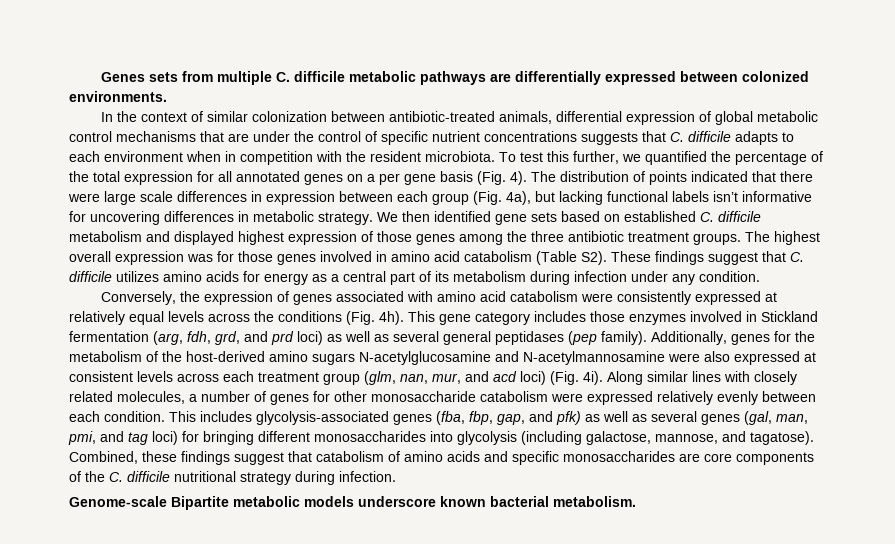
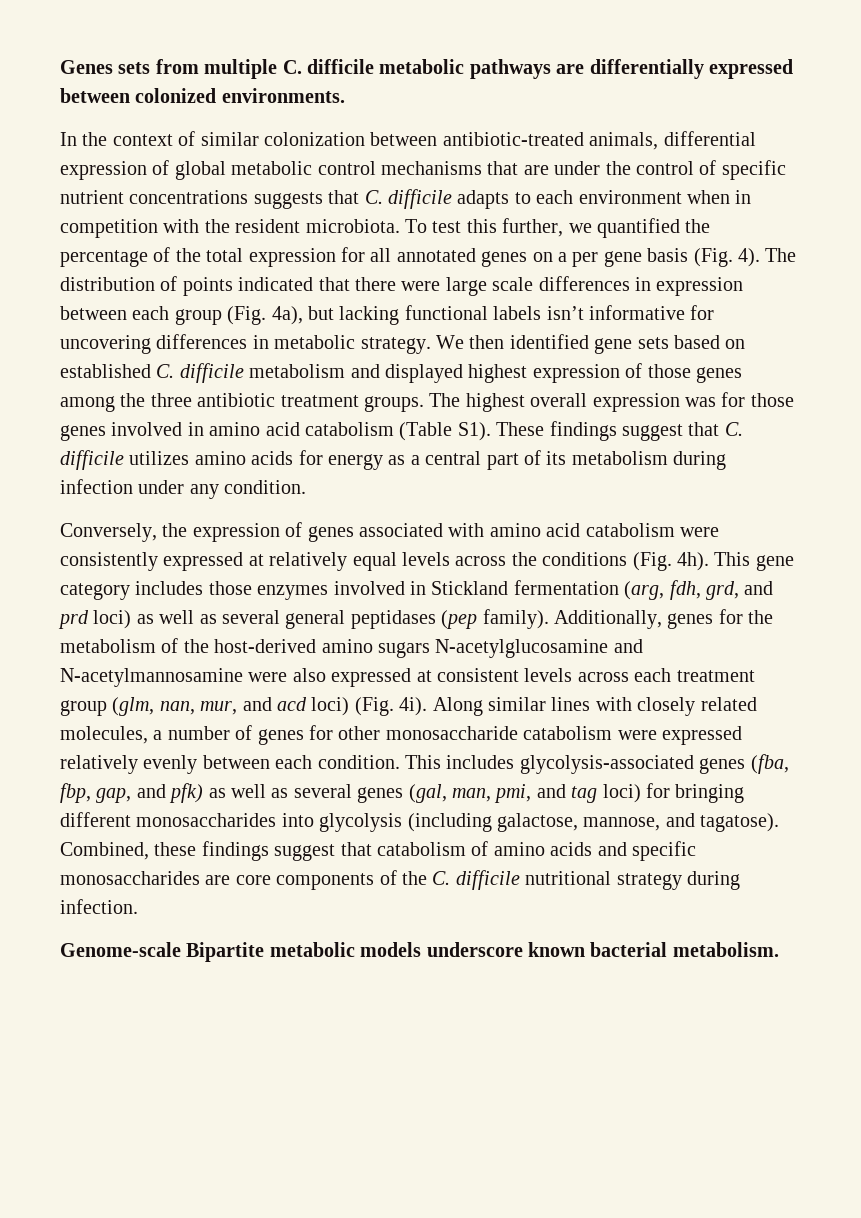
[581,251,607,265] S2). -> [457,422,491,441] S1).

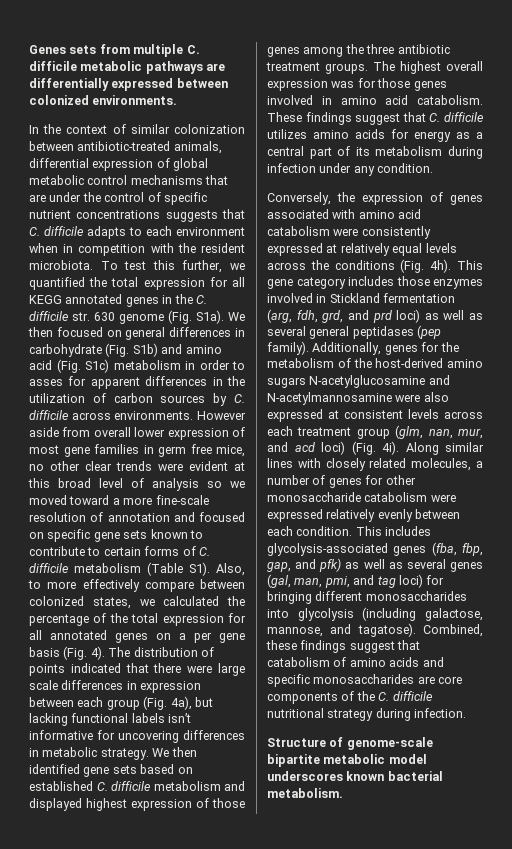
(711, 226) none -> [111,277,245,290] [29,294,207,307] [29,310,245,324] [28,327,245,340] [29,343,222,357] [29,359,245,373] [29,376,245,389] [29,393,246,406] [29,410,246,420] [29,427,245,440] [29,444,245,457] [29,461,245,471] [28,478,245,491] [29,495,209,505] [29,512,245,522] [29,529,203,542] [29,546,210,556] [29,562,245,576] [28,579,245,592] [29,596,245,609] total expression for all KEGG annotated genes in the C. difficile str. 630 genome (Fig. S1a). We then focused on general differences in carbohydrate (Fig. S1b) and amino acid (Fig. S1c) metabolism in order to asses for apparent differences in the utilization of carbon sources by C. difficile across environments. However aside from overall lower expression of most gene families in germ free mice, no other clear trends were evident at this broad level of analysis so we moved toward a more fine-scale resolution of annotation and focused on specific gene sets known to contribute to certain forms of C. difficile metabolism (Table S1). Also, to more effectively compare between colonized states, we calculated the
[305,422,491,441] catabolism (Table S1). -> [417,95,483,105] catabolism.
[60,942,523,962] Genome-scale Bipartite metabolic models underscore -> [267,737,433,750] [267,754,427,767] [267,771,343,781] Structure of genome-scale bipartite metabolic model underscores

